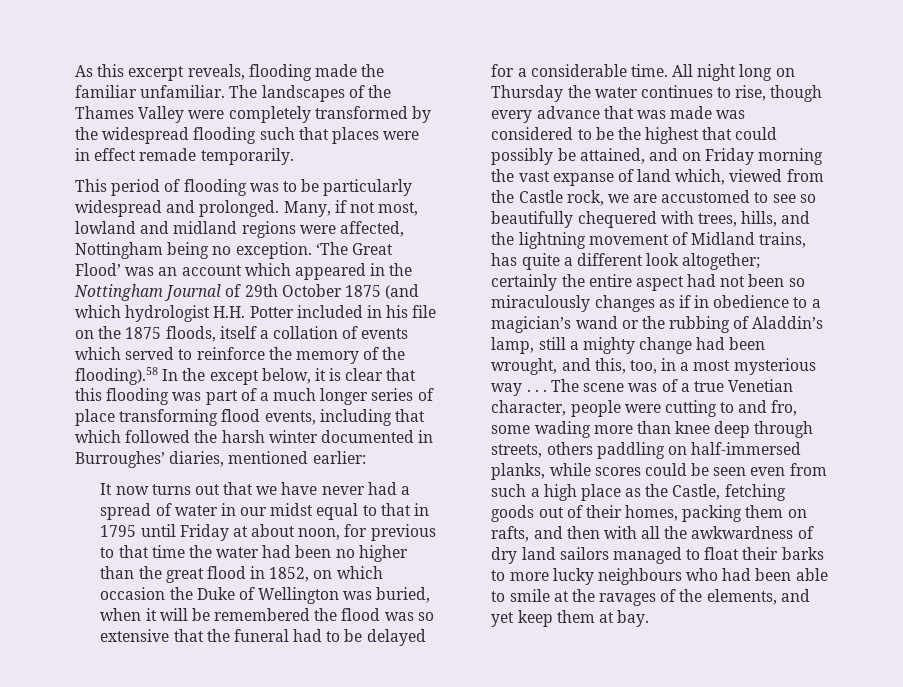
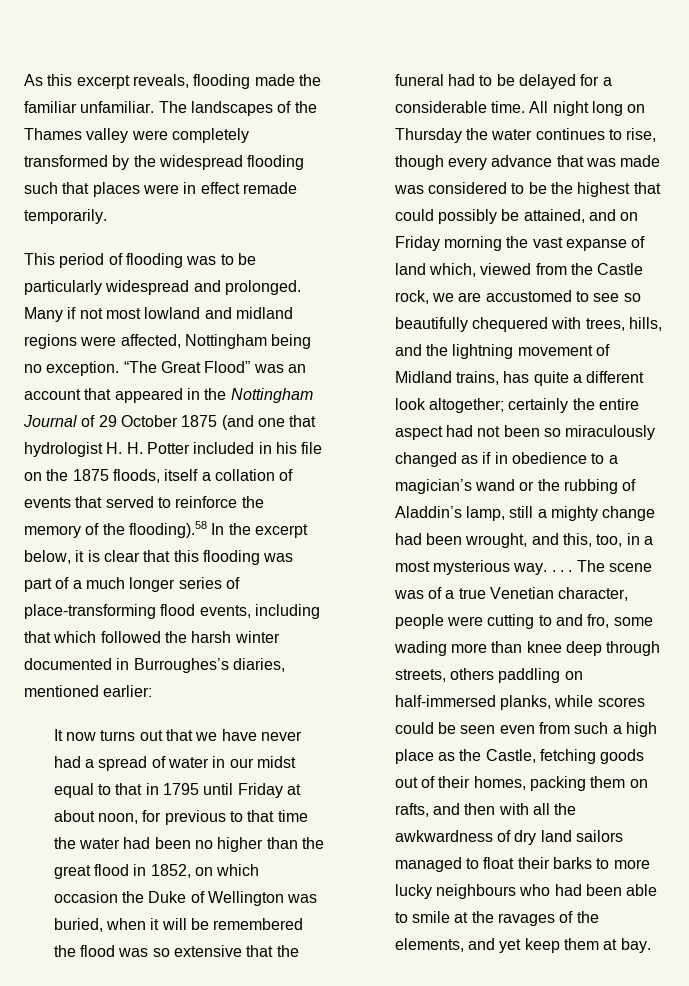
[138,106,185,123] Valley -> [86,128,129,143] valley
[283,201,331,217] Many, -> [24,307,63,322] Many
[378,202,419,216] most, -> [105,308,141,319] most
[315,242,393,255] [75,263,121,276] ‘The Great Flood’ -> [123,361,251,373] “The Great Flood”
[244,263,291,276] which -> [84,388,112,400] that
[244,284,278,297] 29th -> [98,415,117,427] 29
[75,305,246,322] which hydrologist H.H. -> [257,415,317,427] [24,442,143,457] one that hydrologist H. H.
[75,347,121,360] which -> [75,496,103,508] that
[209,370,259,385] except -> [254,524,308,538] excerpt
[75,409,219,426] place transforming -> [24,604,156,619] place-transforming
[75,451,165,468] Burroughes’ -> [133,658,229,673] Burroughes’s
[594,295,655,312] changes -> [394,452,457,467] changed
[491,383,523,396] way -> [513,563,548,575] way.

